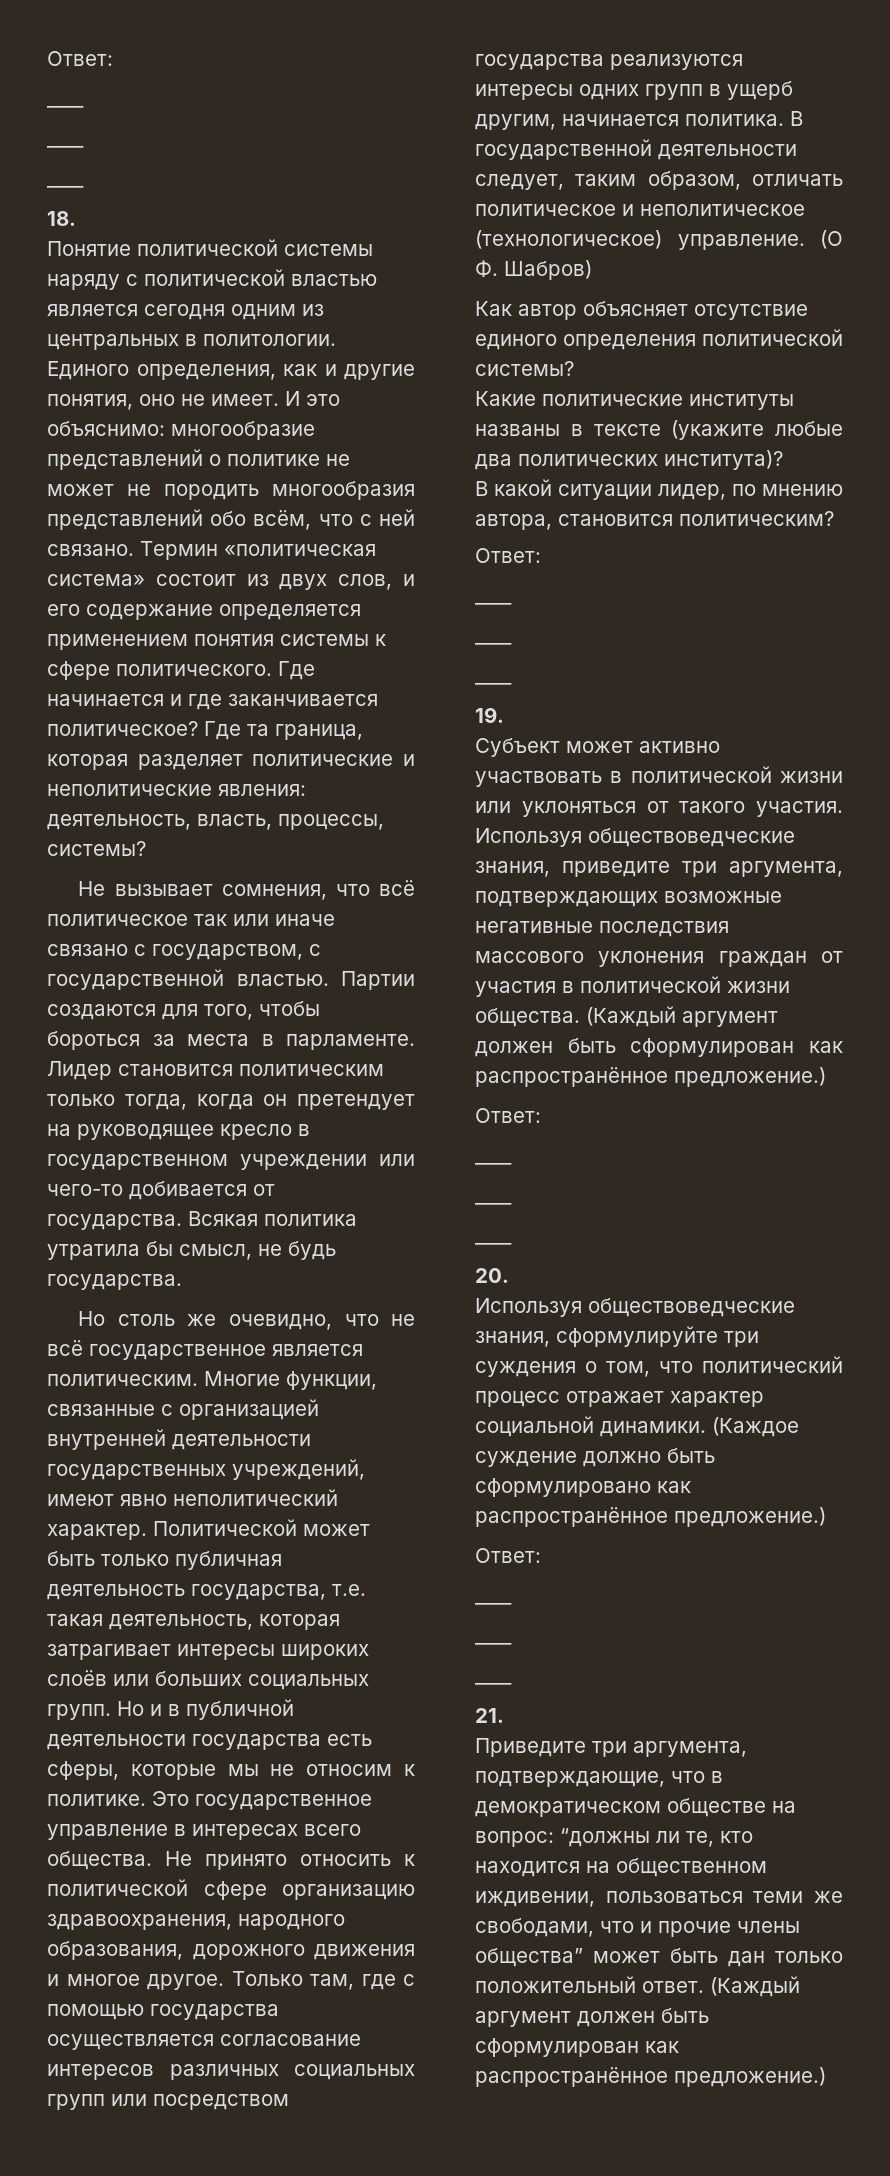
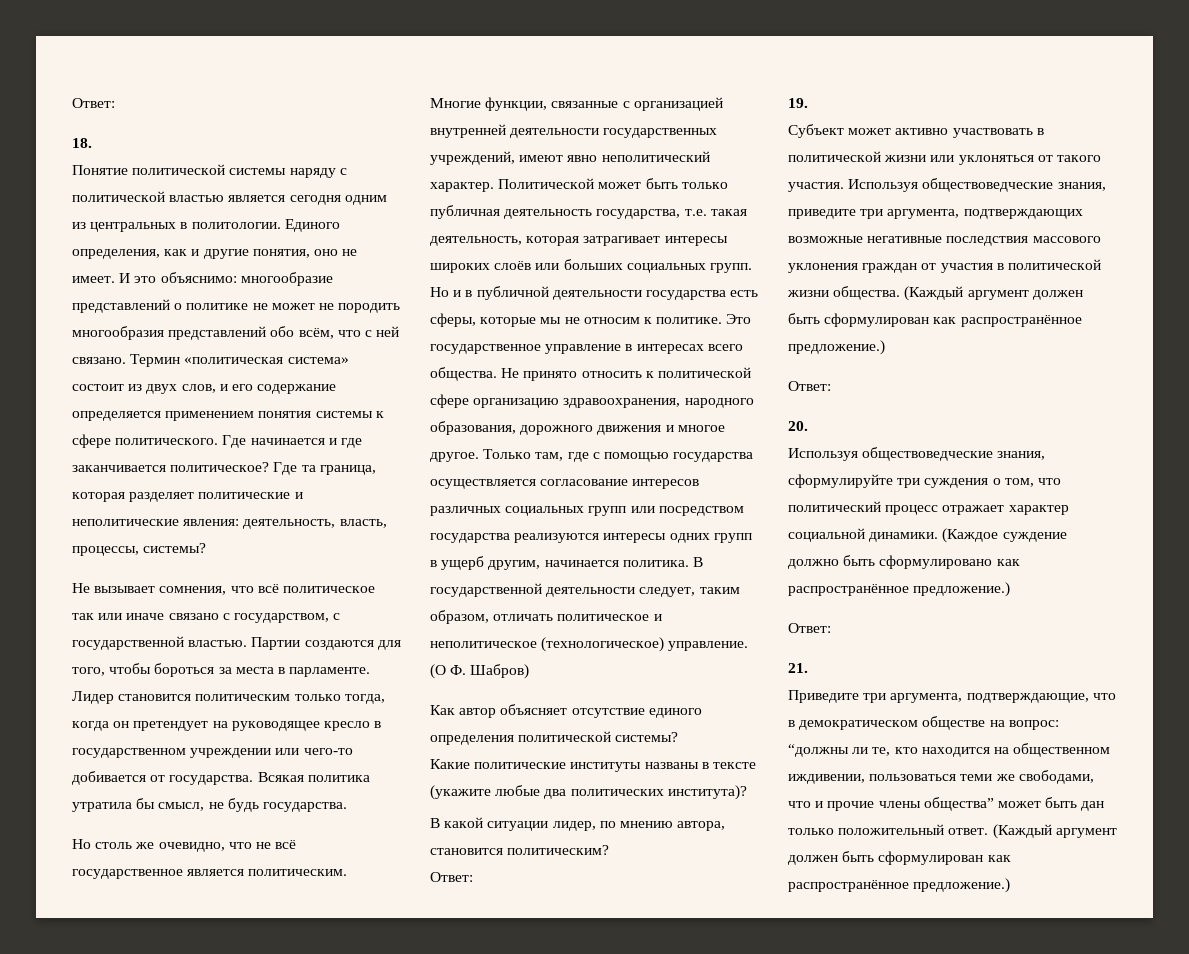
[47,51,113,66] [47,106,84,108] [47,146,84,148] [47,186,84,188] Ответ: // ____ // ____ // ____ -> [72,98,115,108] Ответ:
[475,603,512,605] [475,643,512,645] [475,683,512,685] // ____ // ____ // ____ -> (473, 877) none
[475,1163,512,1165] [475,1203,512,1205] [475,1243,512,1245] // ____ // ____ // ____ -> (831, 386) none
[475,1603,512,1605] [475,1643,512,1645] [475,1683,512,1685] // ____ // ____ // ____ -> (831, 628) none

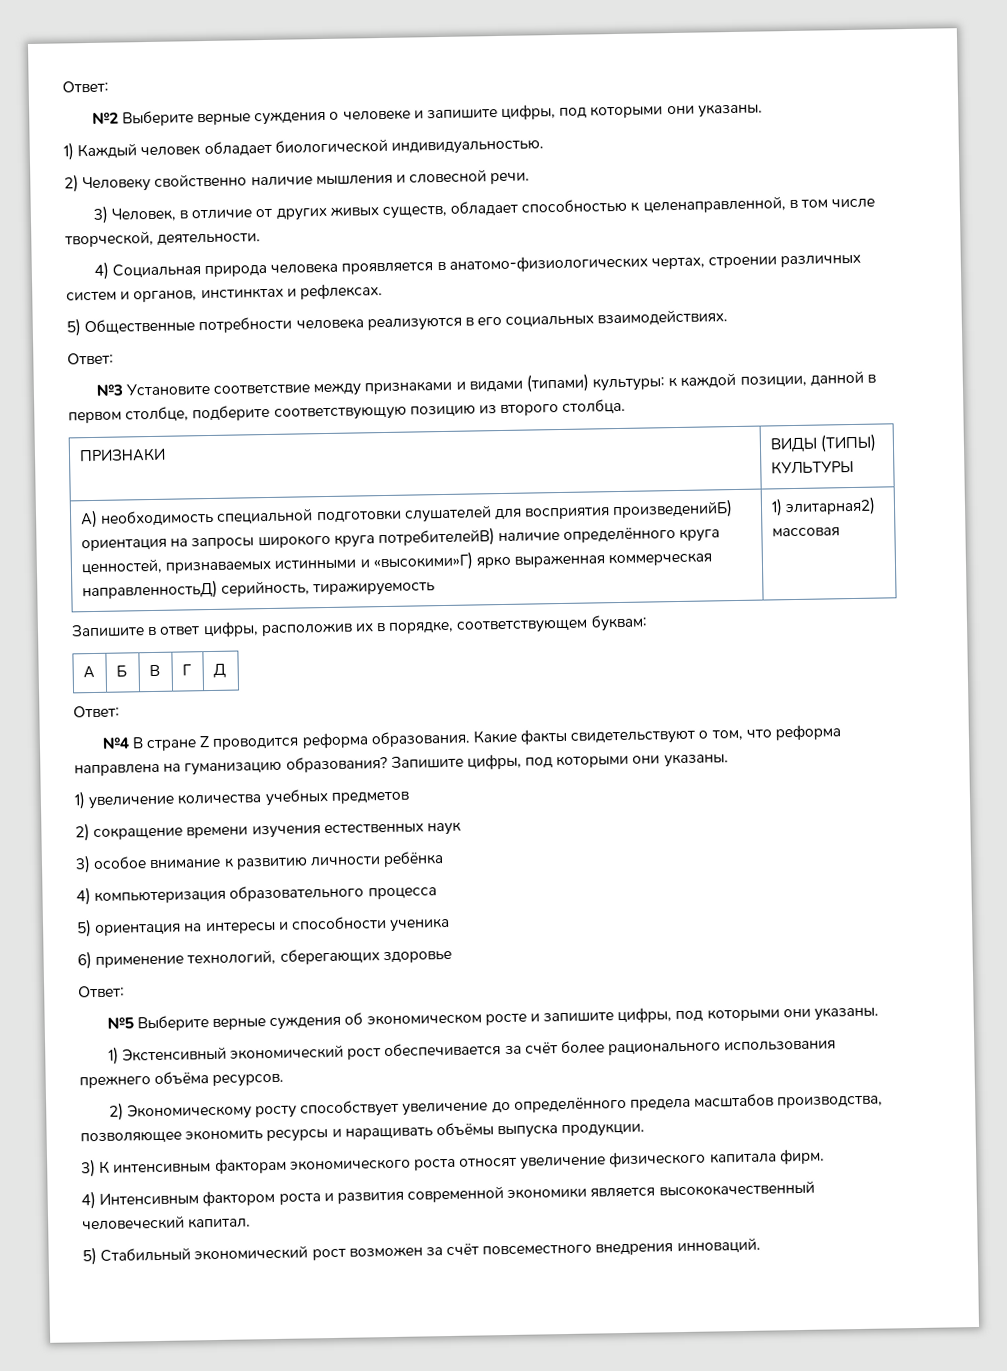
[72,98,115,108] [72,138,92,148] [72,164,347,178] [72,191,387,205] [72,219,340,232] [72,249,358,259] [72,272,333,286] [72,299,401,313] [72,326,400,340] [72,354,349,367] [72,384,337,394] [72,411,384,421] [72,434,362,448] [72,462,376,475] [72,492,303,502] [72,519,387,529] [72,543,207,556] [72,583,375,595] [72,613,341,623] [72,636,401,650] [72,663,371,677] [72,691,385,704] [72,721,382,731] [72,748,353,758] [72,771,370,785] [72,798,347,812] [72,839,297,852] [72,869,348,879] [430,97,723,111] [430,124,718,138] [430,151,710,165] [430,178,728,192] [430,205,747,219] [430,236,728,246] [430,259,752,273] [430,286,759,300] [430,313,752,327] [430,344,743,354] [430,367,751,381] [430,394,754,408] [430,421,725,435] [430,449,754,462] [430,479,700,489] [430,506,744,516] [430,533,752,543] [430,556,703,570] [430,583,740,597] [430,610,662,624] [430,637,749,652] [430,664,530,679] [430,704,702,718] [430,731,679,745] [430,759,756,772] [430,785,747,800] [430,817,726,831] [430,845,610,855] [430,872,473,882] [788,98,808,108] [788,124,1044,138] [788,151,1101,165] [788,178,1106,192] [788,209,1083,219] [788,236,1101,246] [788,259,1101,273] [787,286,1083,301] [788,313,1082,327] [788,340,885,355] [788,381,831,391] [788,421,808,431] [788,447,1046,461] [788,474,1061,488] [788,501,1069,515] [788,528,1067,543] [788,555,1020,569] [788,582,1011,597] [788,623,831,633] [788,663,808,673] [788,690,1116,703] [788,716,1059,730] [788,743,1111,757] [788,770,1094,784] [788,797,1105,811] [788,824,1117,839] [788,851,1011,865] [788,878,1011,893] Ответ: // 18. // Понятие политической системы наряду с политической властью является сегодня одним из центральных в политологии. Единого определения, как и другие понятия, оно не имеет. И это объяснимо: многообразие представлений о политике не может не породить многообразия представлений обо всём, что с ней связано. Термин «политическая система» состоит из двух слов, и его содержание определяется применением понятия системы к сфере политического. Где начинается и где заканчивается политическое? Где та граница, которая разделяет политические и неполитические явления: деятельность, власть, процессы, системы? // Не вызывает сомнения, что всё политическое так или иначе связано с государством, с государственной властью. Партии создаются для того, чтобы бороться за места в парламенте. Лидер становится политическим только тогда, когда он претендует на руководящее кресло в государственном учреждении или чего-то добивается от государства. Всякая политика утратила бы смысл, не будь государства. // Но столь же очевидно, что не всё государственное является политическим. Многие функции, связанные с организацией внутренней деятельности государственных учреждений, имеют явно неполитический характер. Политической может быть только публичная деятельность государства, т.е. такая деятельность, которая затрагивает интересы широких слоёв или больших социальных групп. Но и в публичной деятельности государства есть сферы, которые мы не относим к политике. Это государственное управление в интересах всего общества. Не принято относить к политической сфере организацию здравоохранения, народного образования, дорожного движения и многое другое. Только там, где с помощью государства осуществляется согласование интересов различных социальных групп или посредством государства реализуются интересы одних групп в ущерб другим, начинается политика. В государственной деятельности следует, таким образом, отличать политическое и неполитическое (технологическое) управление. (О Ф. Шабров) // Как автор объясняет отсутствие единого определения политической системы? // Какие политические институты названы в тексте (укажите любые два политических института)? // В какой ситуации лидер, по мнению автора, становится политическим? // Ответ: // 19. // Субъект может активно участвовать в политической жизни или уклоняться от такого участия. Используя обществоведческие знания, приведите три аргумента, подтверждающих возможные негативные последствия массового уклонения граждан от участия в политической жизни общества. (Каждый аргумент должен быть сформулирован как распространённое предложение.) // Ответ: // 20. // Используя обществоведческие знания, сформулируйте три суждения о том, что политический процесс отражает характер социальной динамики. (Каждое суждение должно быть сформулировано как распространённое предложение.) // Ответ: // 21. // Приведите три аргумента, подтверждающие, что в демократическом обществе на вопрос: “должны ли те, кто находится на общественном иждивении, пользоваться теми же свободами, что и прочие члены общества” может быть дан только положительный ответ. (Каждый аргумент должен быть сформулирован как распространённое предложение.) -> [62,80,109,93] [91,103,763,127] [63,138,544,161] [64,169,531,193] [92,196,876,224] [64,230,262,248] [93,254,862,280] [66,283,383,303] [66,309,729,337] [67,352,114,365] [95,370,877,397] [68,398,627,424] [78,447,166,463] [769,433,878,453] [770,459,854,475] [79,499,734,529] [80,527,721,552] [80,551,713,576] [81,579,436,601] [770,496,877,517] [771,527,840,538] [71,614,648,638] [82,665,95,679] [115,665,127,677] [148,664,160,677] [181,664,192,676] [212,663,226,678] [73,705,120,718] [101,724,842,752] [74,753,729,777] [74,789,409,810] [75,821,462,842] [75,851,445,874] [76,884,437,906] [76,916,451,938] [77,948,452,970] [78,985,125,998] [106,1006,880,1032] [107,1040,837,1065] [79,1071,285,1089] [108,1093,884,1121] [80,1122,646,1145] [81,1148,825,1178] [81,1180,815,1210] [82,1215,252,1231] [82,1237,761,1266] Ответ: // №2 Выберите верные суждения о человеке и запишите цифры, под которыми они указаны. // 1) Каждый человек обладает биологической индивидуальностью. // 2) Человеку свойственно наличие мышления и словесной речи. // 3) Человек, в отличие от других живых существ, обладает способностью к целенаправленной, в том числе творческой, деятельности. // 4) Социальная природа человека проявляется в анатомо-физиологических чертах, строении различных систем и органов, инстинктах и рефлексах. // 5) Общественные потребности человека реализуются в его социальных взаимодействиях. // Ответ: // №3 Установите соответствие между признаками и видами (типами) культуры: к каждой позиции, данной в первом столбце, подберите соответствующую позицию из второго столбца. // ПРИЗНАКИ | ВИДЫ (ТИПЫ) КУЛЬТУРЫ // А) необходимость специальной подготовки слушателей для восприятия произведенийБ) ориентация на запросы широкого круга потребителейВ) наличие определённого круга ценностей, признаваемых истинными и «высокими»Г) ярко выраженная коммерческая направленностьД) серийность, тиражируемость | 1) элитарная2) массовая // Запишите в ответ цифры, расположив их в порядке, соответствующем буквам: // A | Б | В | Г | Д // Ответ: // №4 В стране Z проводится реформа образования. Какие факты свидетельствуют о том, что реформа направлена на гуманизацию образования? Запишите цифры, под которыми они указаны. // 1) увеличение количества учебных предметов // 2) сокращение времени изучения естественных наук // 3) особое внимание к развитию личности ребёнка // 4) компьютеризация образовательного процесса // 5) ориентация на интересы и способности ученика // 6) применение технологий, сберегающих здоровье // Ответ: // №5 Выберите верные суждения об экономическом росте и запишите цифры, под которыми они указаны. // 1) Экстенсивный экономический рост обеспечивается за счёт более рационального использования прежнего объёма ресурсов. // 2) Экономическому росту способствует увеличение до определённого предела масштабов производства, позволяющее экономить ресурсы и наращивать объёмы выпуска продукции. // 3) К интенсивным факторам экономического роста относят увеличение физического капитала фирм. // 4) Интенсивным фактором роста и развития современной экономики является высококачественный человеческий капитал. // 5) Стабильный экономический рост возможен за счёт повсеместного внедрения инноваций.

